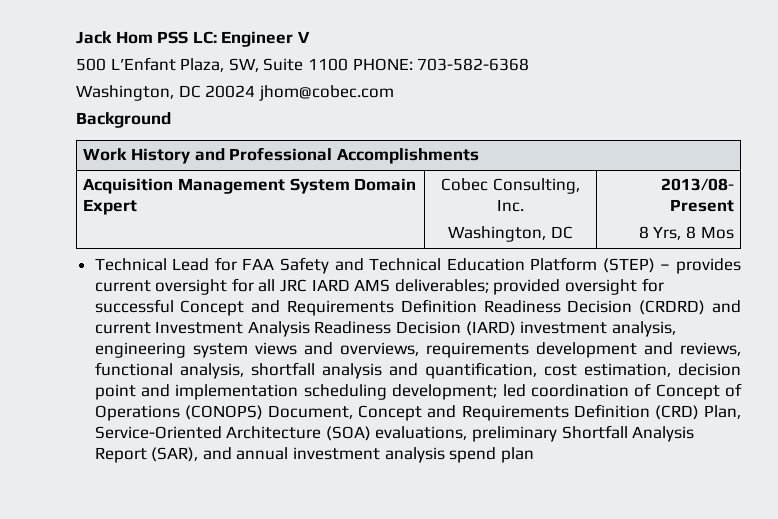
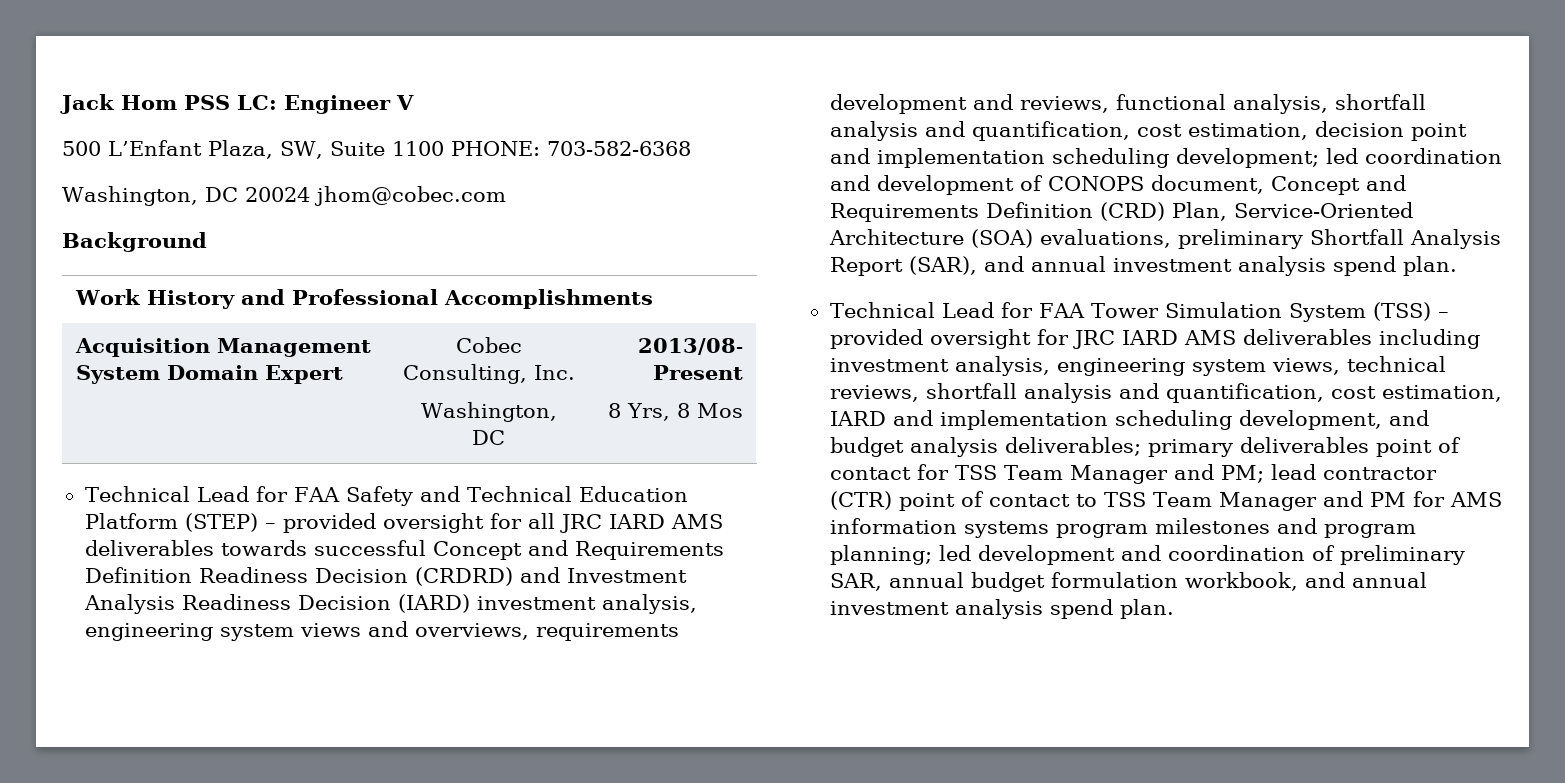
[676,258,742,274] [94,280,151,292] provides current -> [282,513,376,533] provided
[394,278,664,295] deliverables; provided oversight for -> [84,540,307,556] deliverables towards
[94,322,151,334] current -> (560, 575) none
[634,383,742,400] [94,405,354,421] of Concept of Operations (CONOPS) Document, -> [829,175,1264,195] and development of CONOPS document,
[500,447,534,463] plan -> [1402,256,1457,276] [829,302,1449,322] [829,329,1480,349] [829,356,1446,376] [829,383,1502,403] [829,410,1429,430] [829,437,1461,457] [829,464,1437,484] [829,491,1502,511] [829,518,1416,538] [829,545,1465,565] [829,572,1427,592] [829,599,1174,619] plan. // Technical Lead for FAA Tower Simulation System (TSS) – provided oversight for JRC IARD AMS deliverables including investment analysis, engineering system views, technical reviews, shortfall analysis and quantification, cost estimation, IARD and implementation scheduling development, and budget analysis deliverables; primary deliverables point of contact for TSS Team Manager and PM; lead contractor (CTR) point of contact to TSS Team Manager and PM for AMS information systems program milestones and program planning; led development and coordination of preliminary SAR, annual budget formulation workbook, and annual investment analysis spend plan.

